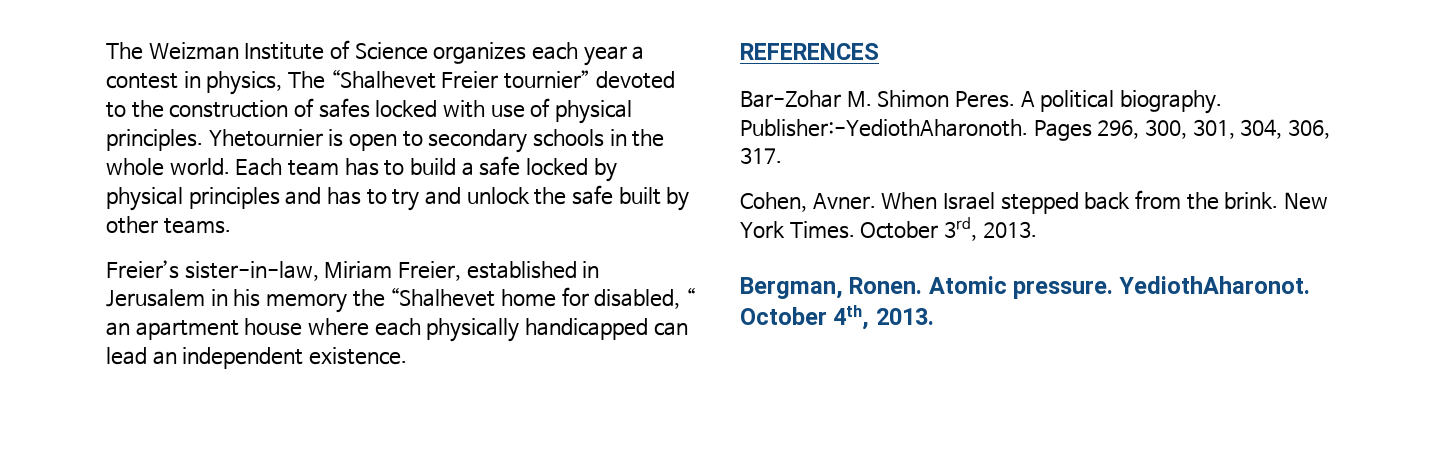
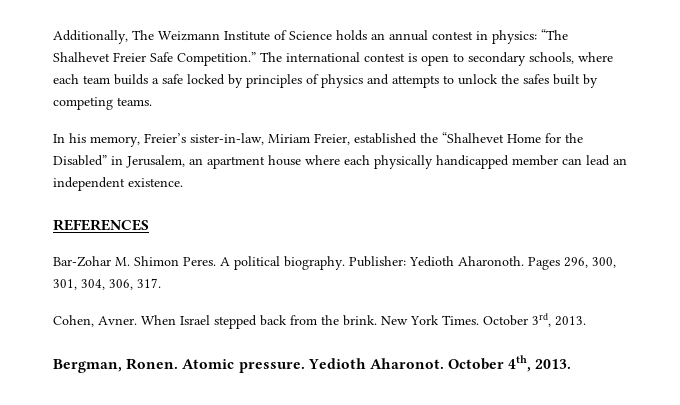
[106,40,645,66] [106,69,675,95] [106,98,633,124] [106,129,665,153] [106,156,617,182] [106,187,461,211] The Weizman Institute of Science organizes each year a contest in physics, The “Shalhevet Freier tournier” devoted to the construction of safes locked with use of physical principles. Yhetournier is open to secondary schools in the whole world. Each team has to build a safe locked by physical principles and has to try and -> [53,29,568,44] [53,52,613,66] [53,74,454,88] Additionally, The Weizmann Institute of Science holds an annual contest in physics: “The Shalhevet Freier Safe Competition.” The international contest is open to secondary schools, where each team builds a safe locked by principles of physics and attempts to
[571,185,613,205] safe -> [523,74,549,84] safes
[106,216,158,234] other -> [53,97,113,110] competing
(231, 226) none -> [53,133,140,147] In his memory,
[582,261,600,278] [106,287,696,313] in Jerusalem in his memory the “Shalhevet home for disabled, “ -> [420,132,583,143] [53,155,185,168] the “Shalhevet Home for the Disabled” in Jerusalem,
(648, 329) none -> [512,155,558,166] member
[740,119,1028,137] Publisher:-YediothAharonoth. -> [349,256,524,267] Publisher: Yedioth Aharonoth.
[1119,276,1311,294] YediothAharonot. -> [307,358,444,369] Yedioth Aharonot.

